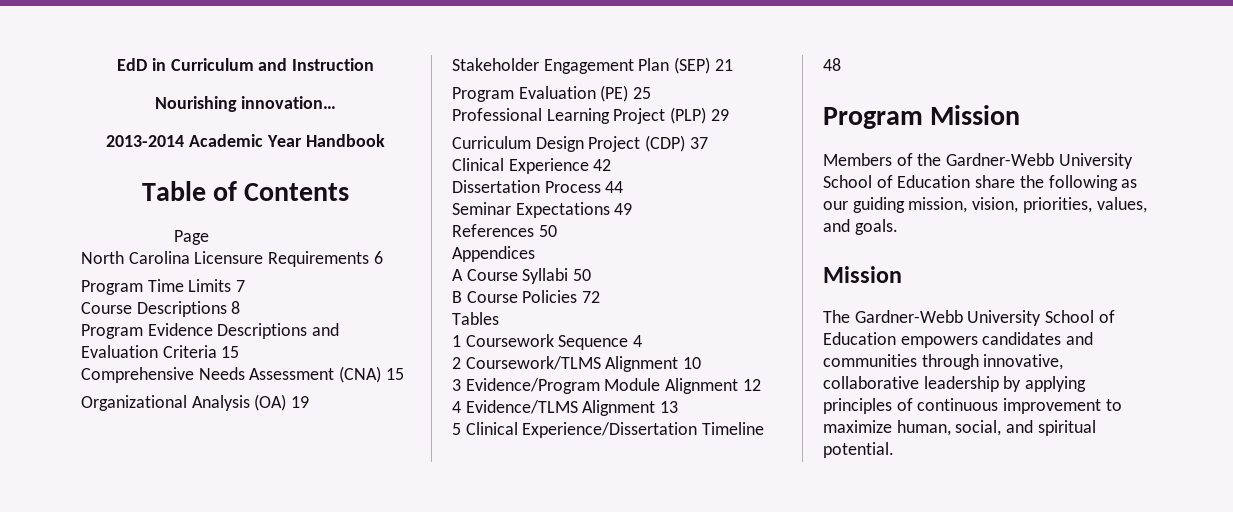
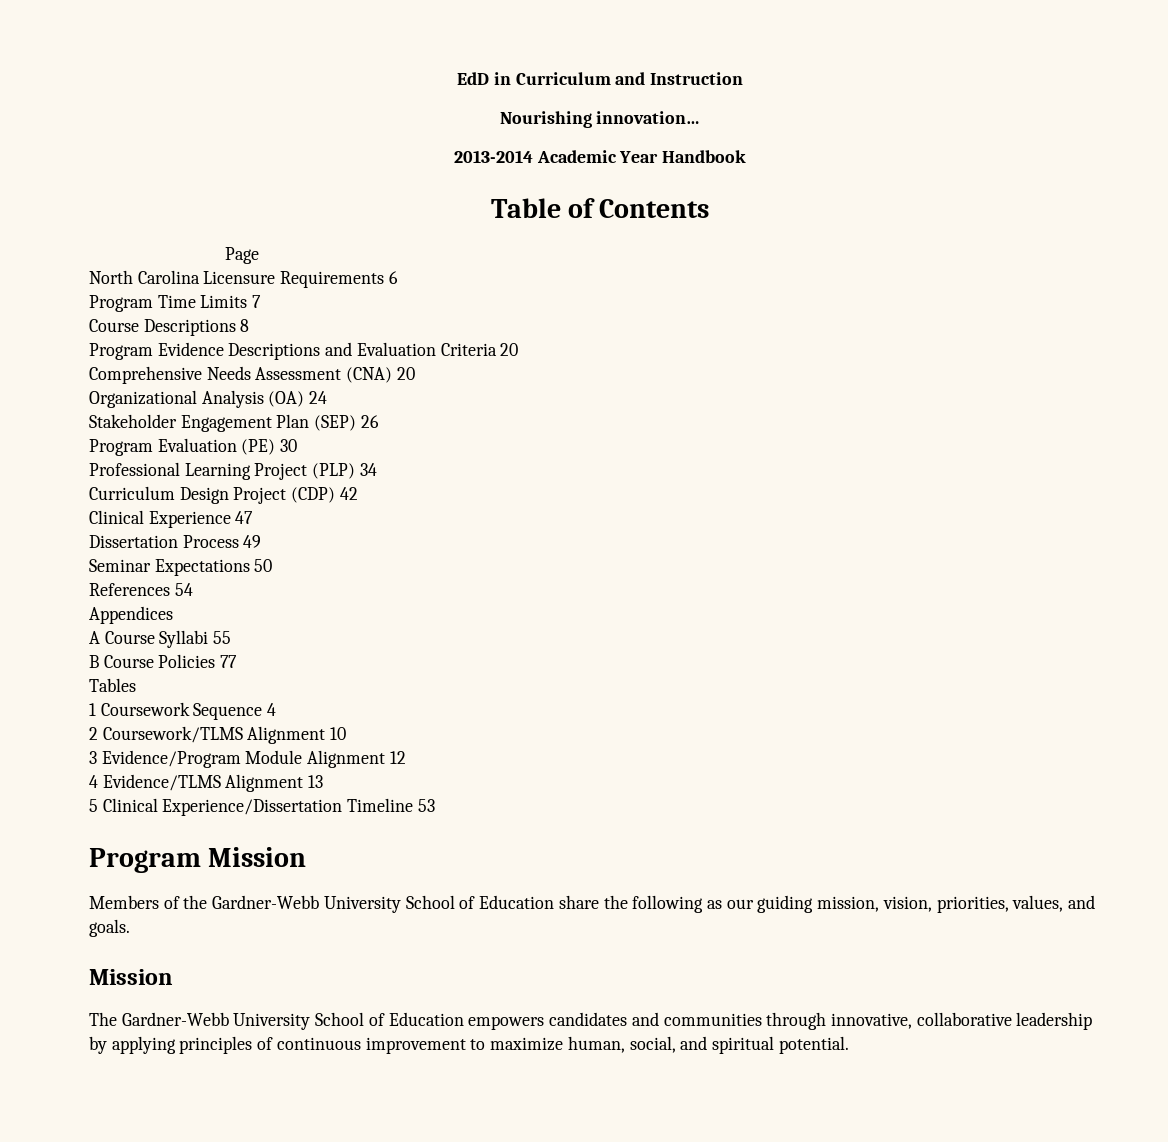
[221,346,240,358] 15 -> [500,343,519,356] 20
[385,368,404,380] 15 -> [396,367,415,380] 20
[291,396,310,408] 19 -> [309,391,328,404] 24
[714,59,733,71] 21 -> [360,415,379,428] 26
[633,87,652,99] 25 -> [280,439,298,452] 30
[710,109,729,121] 29 -> [359,463,377,476] 34
[689,137,708,149] 37 -> [339,487,358,500] 42
[593,159,612,171] 42 -> [235,511,254,524] 47
[605,181,624,193] 44 -> [243,535,262,548] 49
[614,203,633,215] 49 -> [254,559,273,572] 50
[538,225,557,237] 50 -> [174,583,193,596] 54
[573,269,592,281] 50 -> [213,631,232,644] 55
[582,291,601,303] 72 -> [220,655,238,668] 77
[823,58,841,71] 48 -> [417,799,435,812] 53

